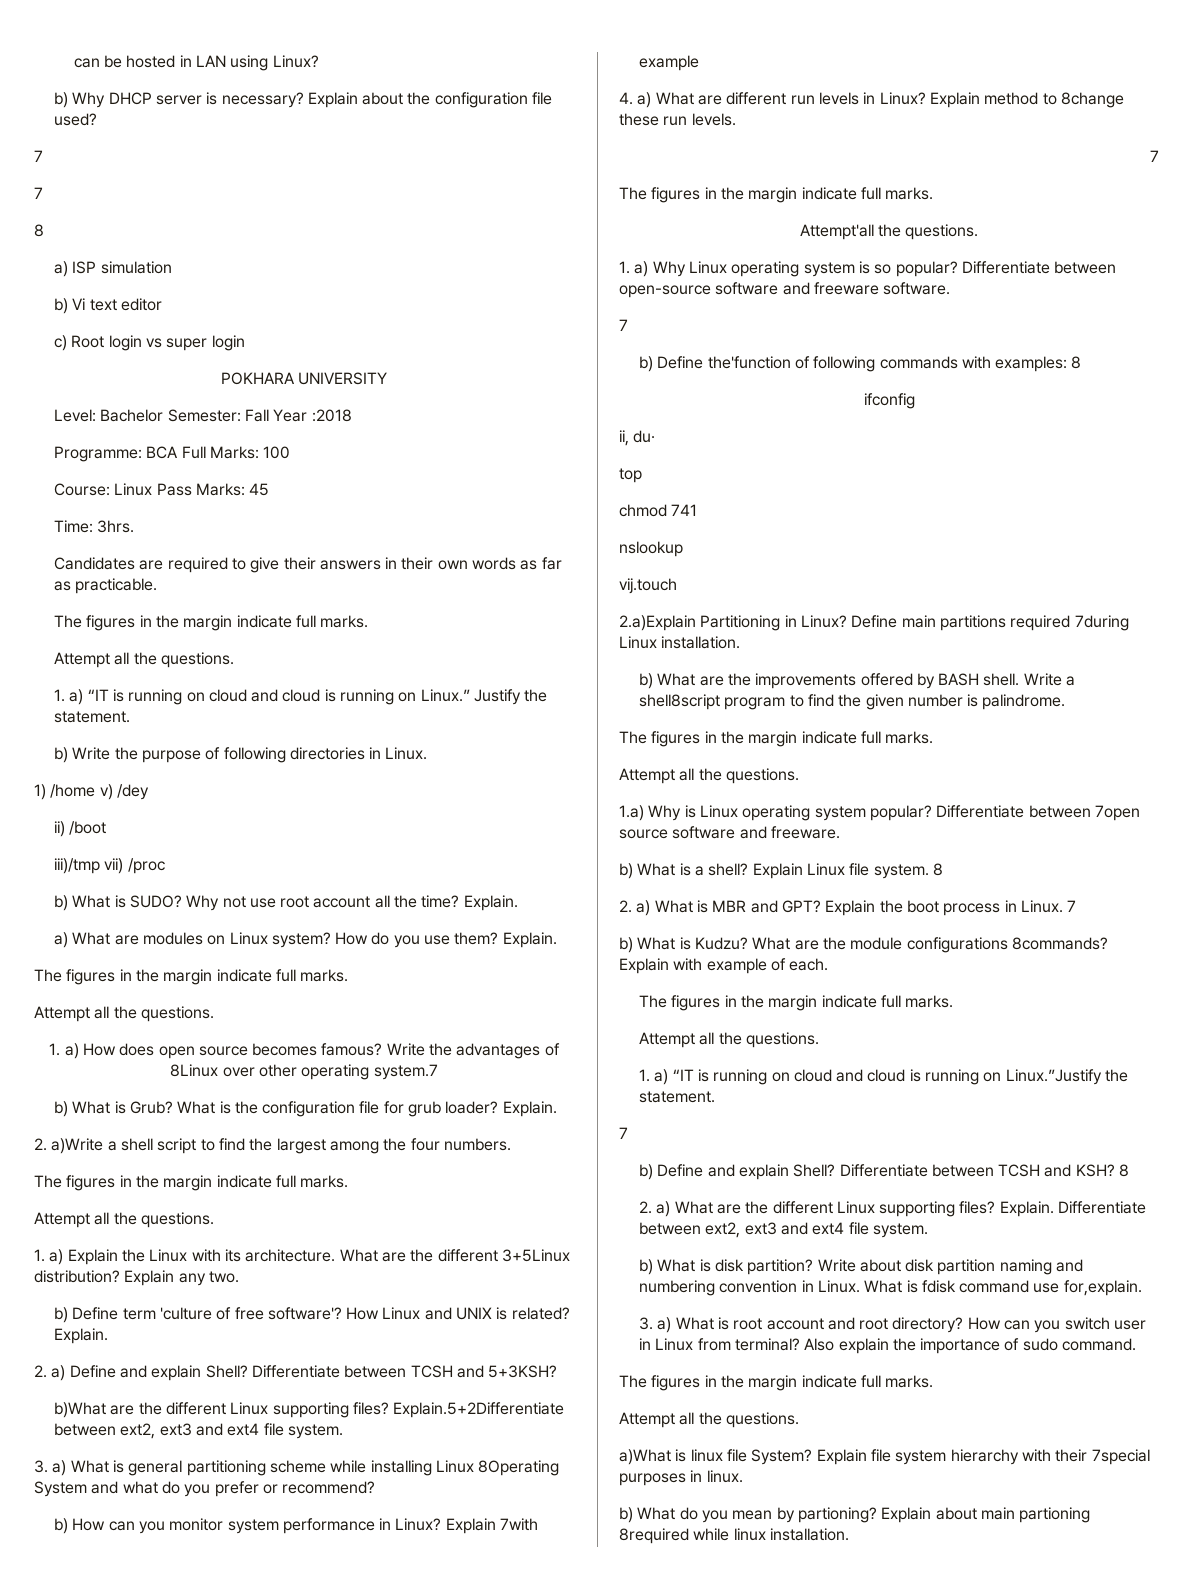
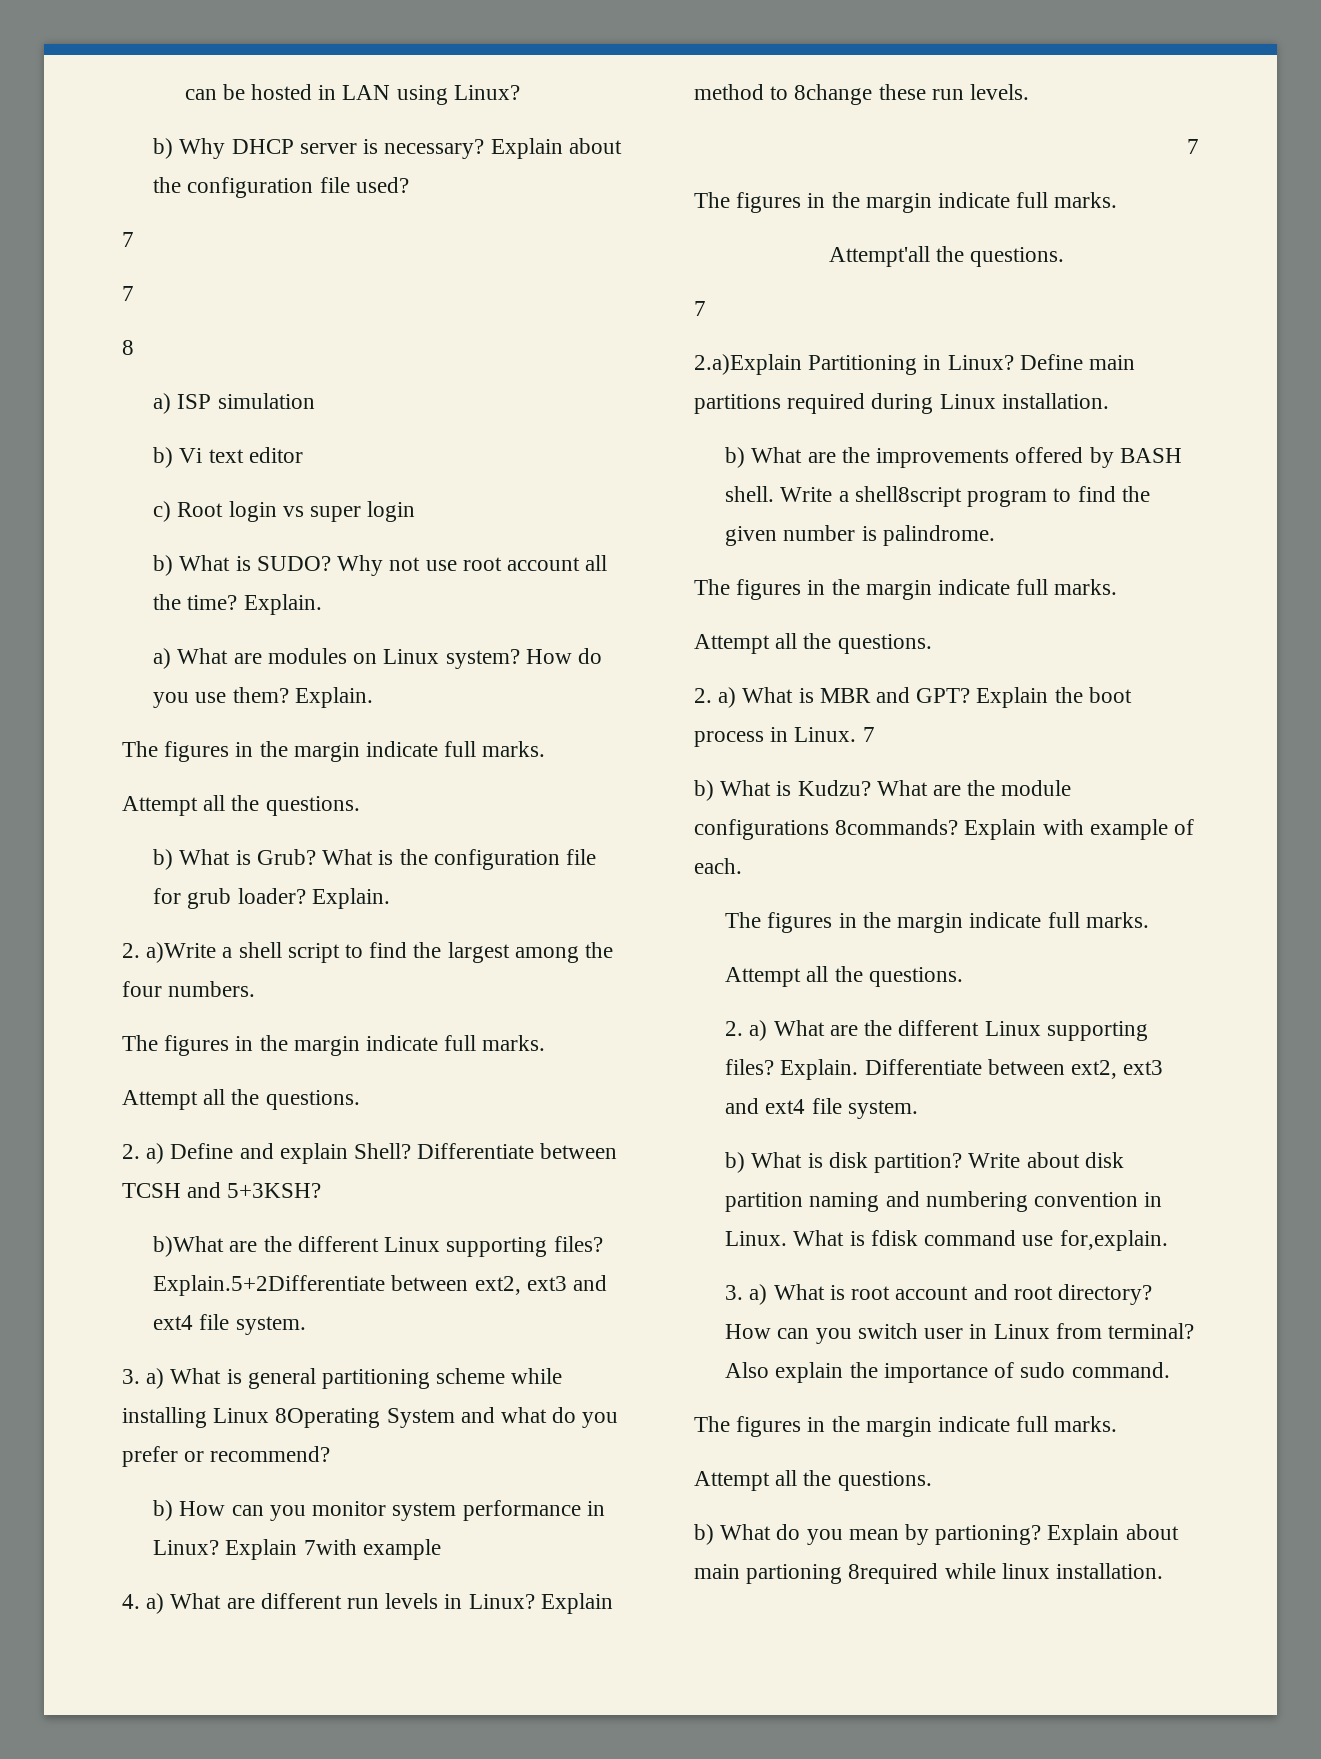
[220,372,388,385] [53,409,352,422] [53,446,291,462] [53,483,270,496] [53,520,135,533] [53,557,562,573] [53,578,158,594] [53,615,369,631] [53,652,234,668] [53,689,548,705] [53,711,130,723] [53,747,428,763] [34,784,149,800] [53,821,107,837] [53,858,165,874] // POKHARA UNIVERSITY // Level: Bachelor Semester: Fall Year :2018 // Programme: BCA Full Marks: 100 // Course: Linux Pass Marks: 45 // Time: 3hrs. // Candidates are required to give their answers in their own words as far as practicable. // The figures in the margin indicate full marks. // Attempt all the questions. // 1. a) “IT is running on cloud and cloud is running on Linux.” Justify the statement. // b) Write the purpose of following directories in Linux. // 1) /home v) /dey // ii) /boot // iii)/tmp vii) /proc -> (416, 511) none
[49,1043,560,1059] [170,1064,438,1080] // 1. a) How does open source becomes famous? Write the advantages of 8Linux over other operating system.7 -> (360, 806) none
[34,1249,570,1265] [34,1270,239,1286] [53,1307,570,1323] [53,1328,108,1344] // 1. a) Explain the Linux with its architecture. What are the different 3+5Linux distribution? Explain any two. // b) Define term 'culture of free software'? How Linux and UNIX is related? Explain. -> (360, 1100) none
[619,261,1117,277] [619,282,951,298] [619,319,628,331] [638,356,1082,372] [863,393,915,409] [619,430,656,446] [619,468,642,483] [619,504,698,517] [619,541,683,557] [619,578,677,594] 1. a) Why Linux operating system is so popular? Differentiate between open-source software and freeware software. // 7 // b) Define the'function of following commands with examples: 8 // ifconfig // ii, du· // top // chmod 741 // nslookup // vij.touch -> [694,301,706,316] 7
[1074,615,1129,631] 7during -> [871,393,934,414] during
[619,805,1140,821] [619,826,840,839] [619,863,943,879] // 1.a) Why is Linux operating system popular? Differentiate between 7open source software and freeware. // b) What is a shell? Explain Linux file system. 8 -> (932, 644) none
[638,1069,1129,1085] [638,1091,715,1103] [619,1127,628,1139] [638,1164,1130,1180] // 1. a) “IT is running on cloud and cloud is running on Linux.”Justify the statement. // 7 // b) Define and explain Shell? Differentiate between TCSH and KSH? 8 -> (963, 977) none
[619,1449,1150,1465] [619,1470,743,1486] // a)What is linux file System? Explain file system hierarchy with their 7special purposes in linux. -> (932, 1481) none

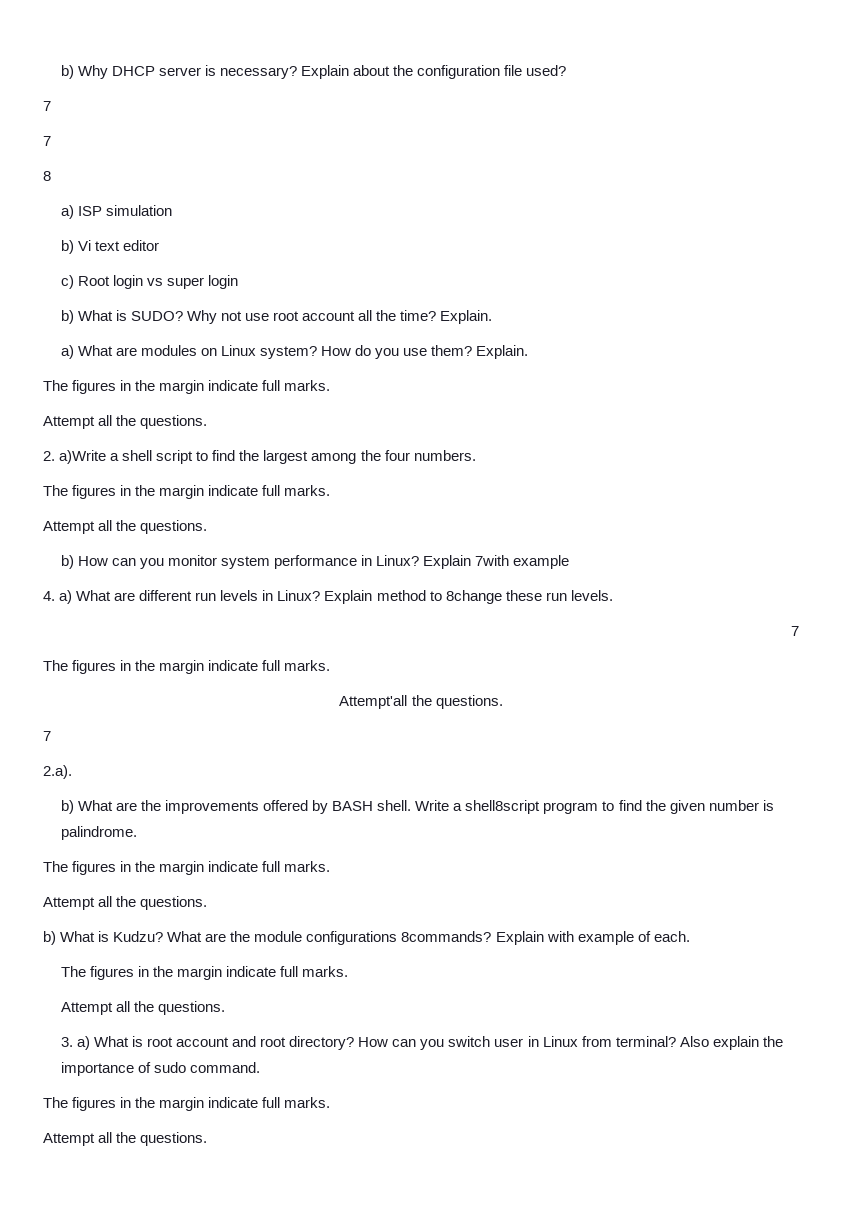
[184,84,520,105] can be hosted in LAN using Linux? // -> (60, 72) none
[153,849,596,870] [153,888,390,909] // b) What is Grub? What is the configuration file for grub loader? Explain. -> (208, 422) none
[122,1143,618,1164] [122,1182,322,1198] [153,1236,603,1257] [153,1275,608,1296] [153,1314,306,1335] [122,1368,563,1389] [122,1407,619,1428] [122,1446,331,1467] // 2. a) Define and explain Shell? Differentiate between TCSH and 5+3KSH? // b)What are the different Linux supporting files? Explain.5+2Differentiate between ext2, ext3 and ext4 file system. // 3. a) What is general partitioning scheme while installing Linux 8Operating System and what do you prefer or recommend? -> (208, 527) none
[694,354,1136,375] [694,393,1109,414] 2.a)Explain Partitioning in Linux? Define main partitions required during Linux installation. -> [43,765,72,779] 2.a).
[694,687,1132,708] [694,727,875,747] // 2. a) What is MBR and GPT? Explain the boot process in Linux. 7 -> (208, 903) none
[725,1020,1148,1041] [725,1059,1164,1080] [725,1098,918,1119] [725,1152,1124,1173] [725,1191,1163,1212] [725,1230,1168,1251] // 2. a) What are the different Linux supporting files? Explain. Differentiate between ext2, ext3 and ext4 file system. // b) What is disk partition? Write about disk partition naming and numbering convention in Linux. What is fdisk command use for,explain. -> (225, 1008) none
[694,1524,1179,1545] [694,1563,1164,1584] // b) What do you mean by partioning? Explain about main partioning 8required while linux installation. -> (208, 1139) none

